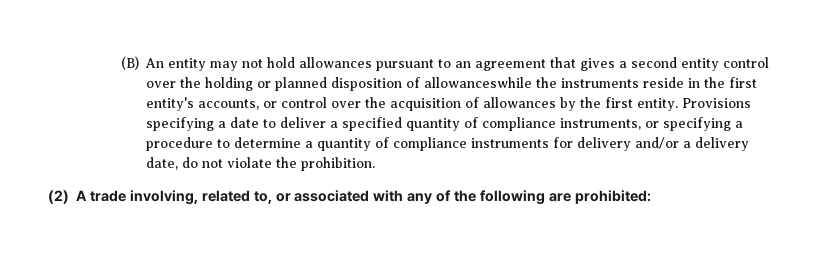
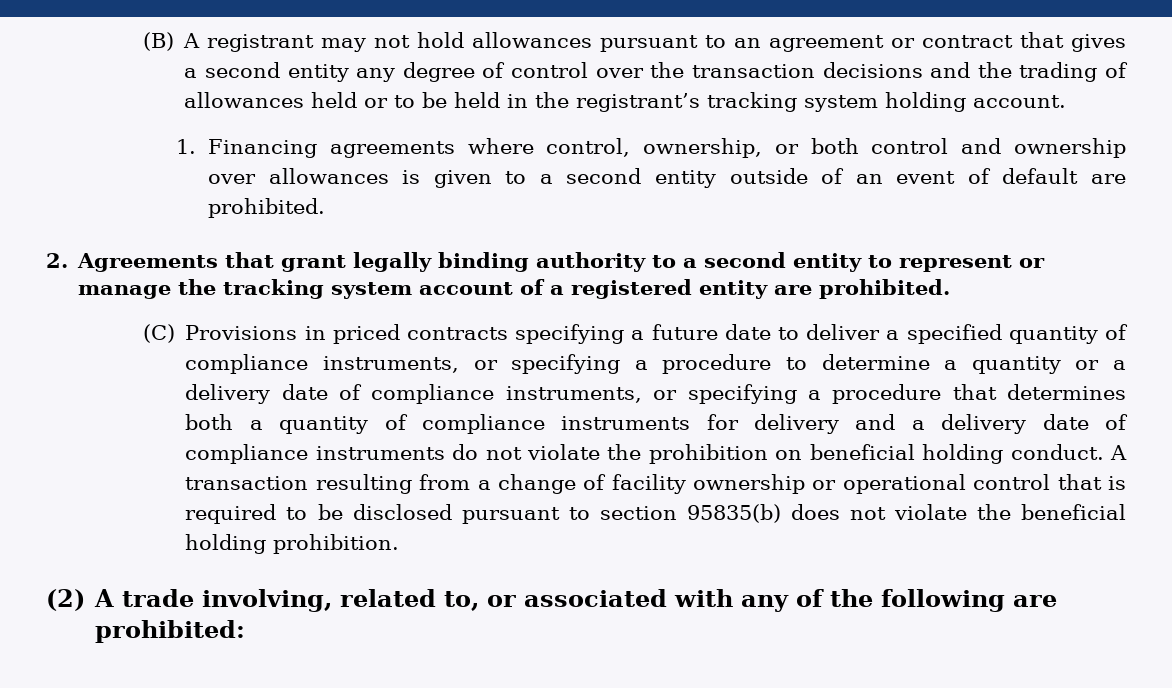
[145,58,207,71] An entity -> [183,33,315,52] A registrant
(547, 65) none -> [891,35,1014,48] or contract
[723,57,770,68] [146,77,758,91] [146,97,752,111] [146,117,227,131] control over the holding or planned disposition of allowanceswhile the instruments reside in the first entity's accounts, or control over the acquisition of allowances by the first entity. Provisions specifying a -> [356,62,1129,82] [184,92,1067,112] [175,138,1127,158] [207,168,1126,188] [207,198,325,218] [46,252,1046,272] [78,279,951,299] [143,324,718,344] any degree of control over the transaction decisions and the trading of allowances held or to be held in the registrant’s tracking system holding account. // 1. Financing agreements where control, ownership, or both control and ownership over allowances is given to a second entity outside of an event of default are prohibited. // 2. Agreements that grant legally binding authority to a second entity to represent or manage the tracking system account of a registered entity are prohibited. // (C) Provisions in priced contracts specifying a future
(372, 144) none -> [1075,360,1127,370] [185,384,1126,404] [185,414,369,434] or a delivery date of compliance instruments, or specifying a procedure that determines both a quantity
[635,137,750,151] [146,157,298,170] and/or a delivery date, do not violate the -> [855,414,1128,434] [185,444,1127,464] [185,474,1126,494] [185,504,1127,524] [185,534,267,554] and a delivery date of compliance instruments do not violate the prohibition on beneficial holding conduct. A transaction resulting from a change of facility ownership or operational control that is required to be disclosed pursuant to section 95835(b) does not violate the beneficial holding

